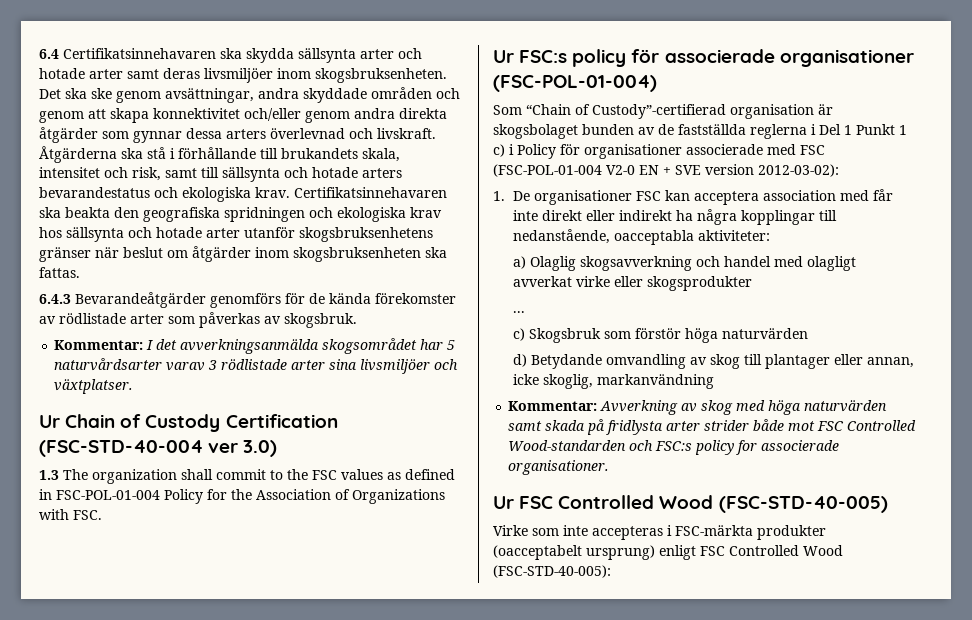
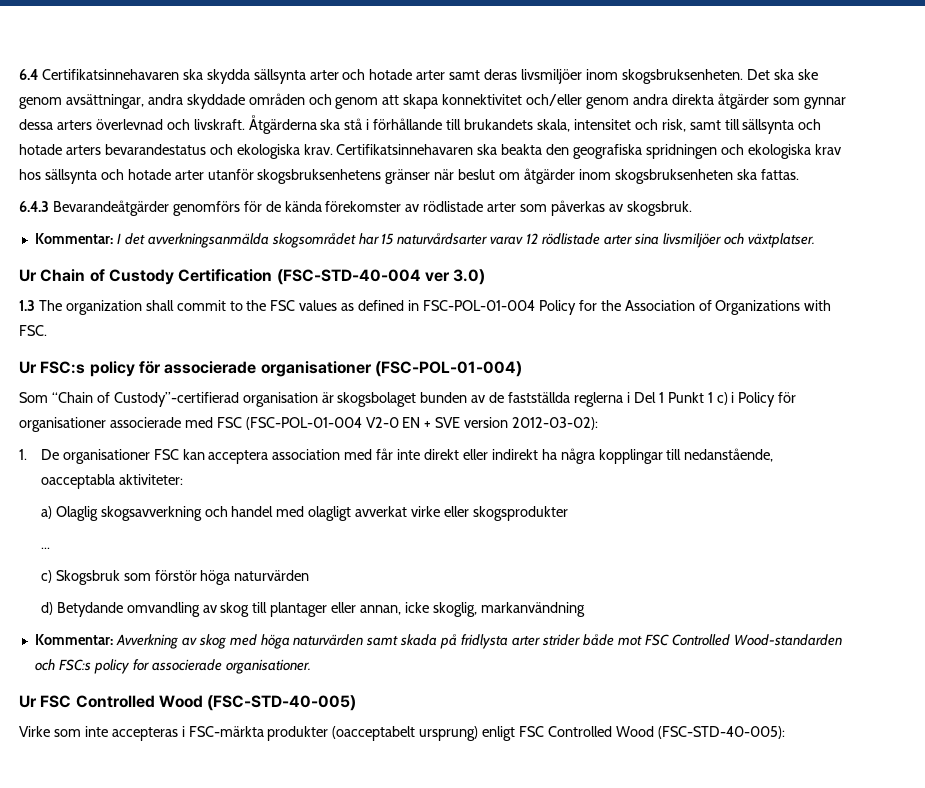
[447,340,456,350] 5 -> [381,233,395,245] 15
[208,360,218,370] 3 -> [526,233,539,244] 12

